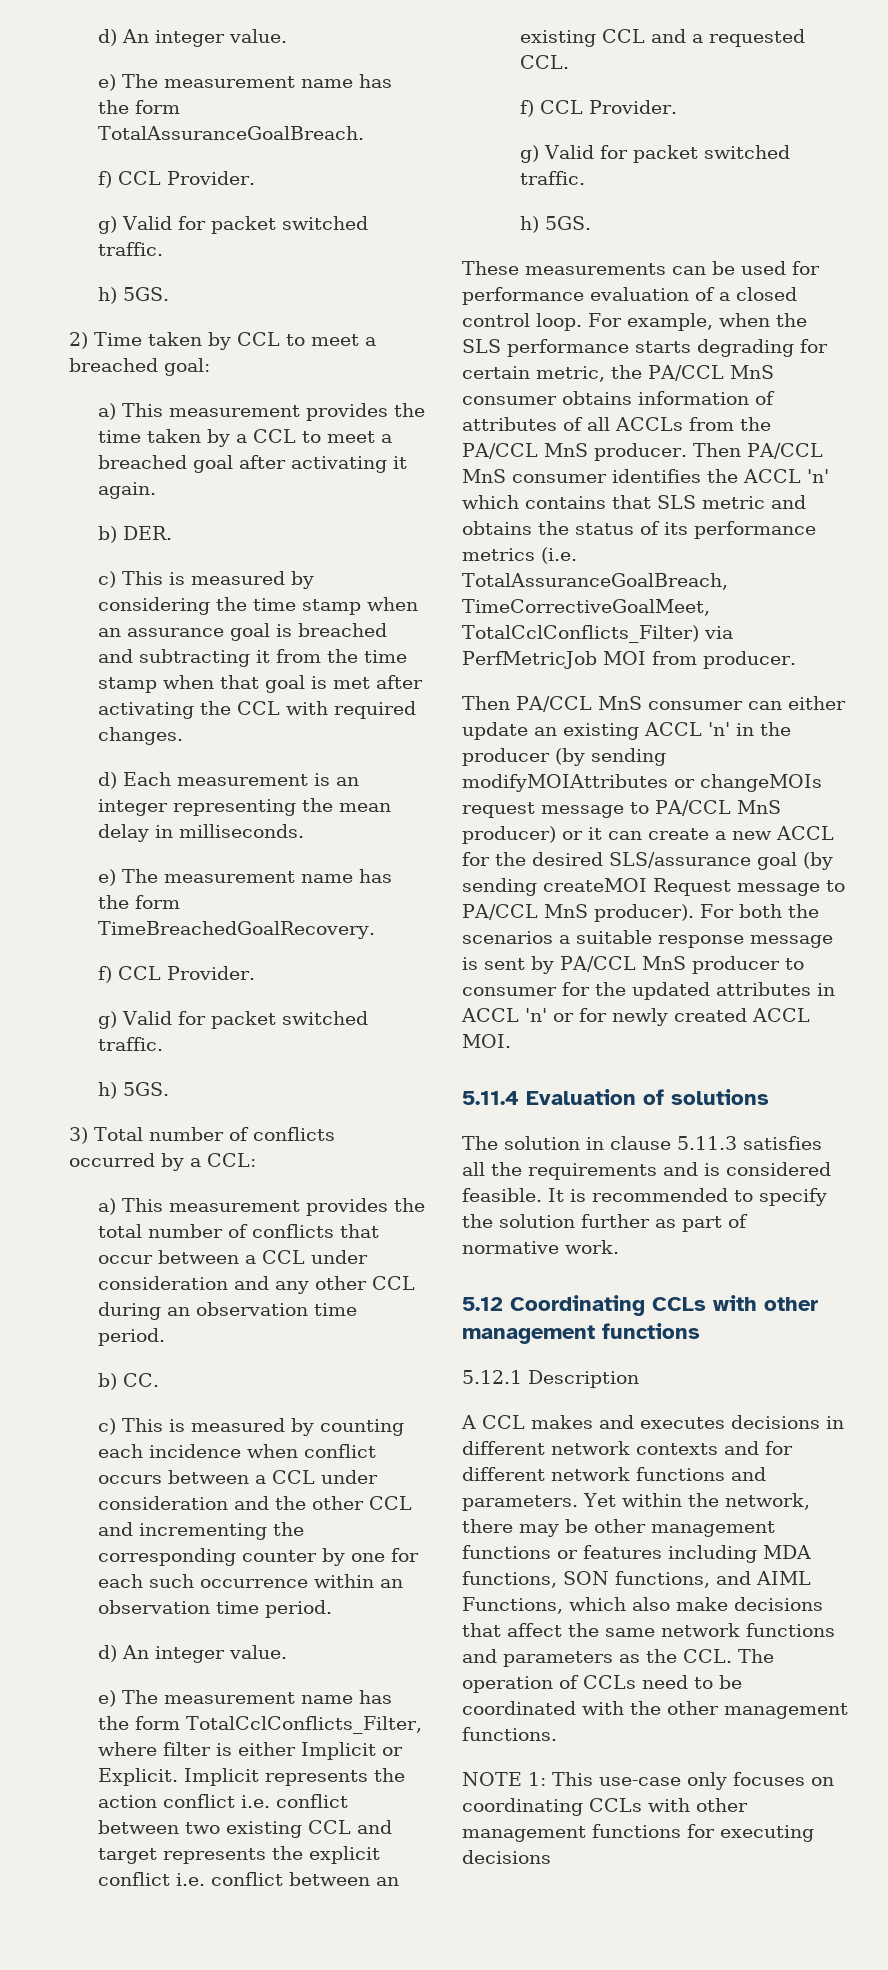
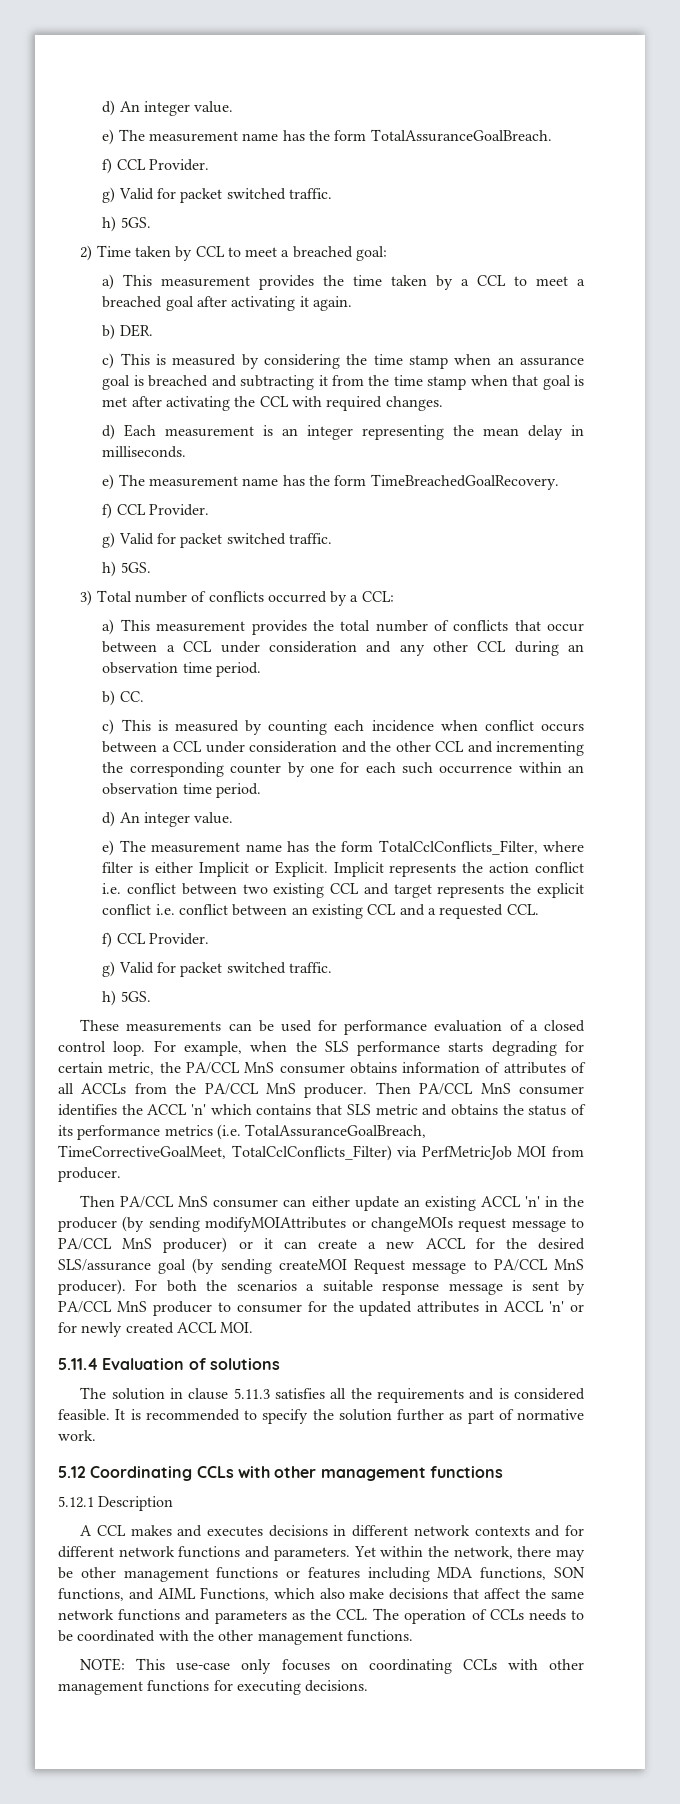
[642,1675,688,1689] need -> [528,1609,566,1621] needs
[462,1772,546,1786] NOTE 1: -> [80,1658,126,1671] NOTE:
[462,1850,551,1864] decisions -> [305,1680,369,1692] decisions.

